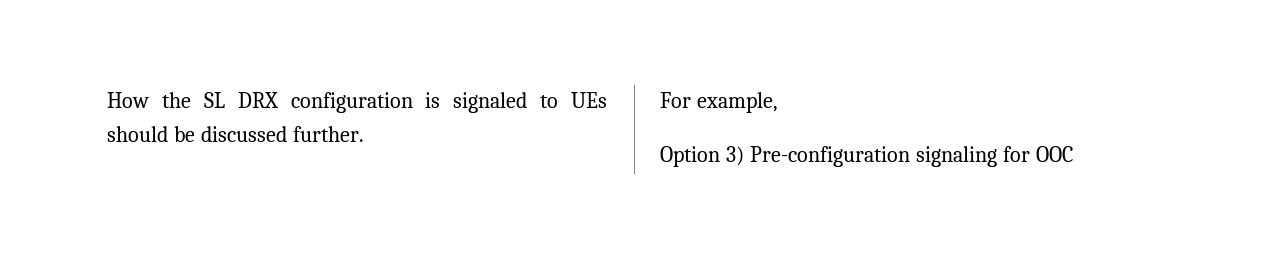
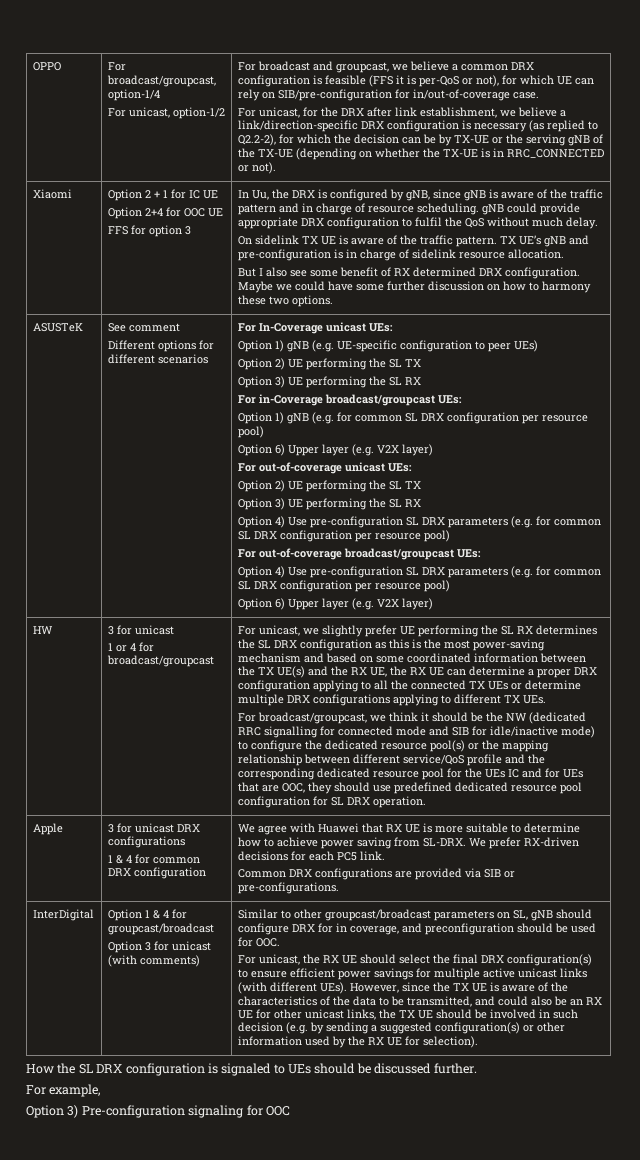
(107, 100) none -> [32,62,61,71] [107,62,126,71] [106,75,216,87] [107,89,160,101] [107,107,225,119] [237,61,534,73] [237,75,594,87] [237,89,539,101] [237,107,566,118] [237,120,598,132] [237,134,603,146] [237,148,604,160] [237,162,276,174] [32,189,72,199] [107,189,218,201] [107,207,223,219] [107,225,191,237] [237,189,603,201] [237,203,580,215] [237,217,598,229] [237,235,589,247] [237,249,564,261] [237,267,580,279] [237,281,591,293] [237,295,333,307] [32,323,83,332] [107,323,180,332] [107,340,214,352] [107,354,208,364] [237,322,393,334] [237,340,538,352] [237,358,421,370] [237,376,421,388] [237,394,462,406] [237,412,588,424] [237,426,264,438] [237,444,433,456] [237,462,412,474] [237,480,421,492] [237,498,421,510] [237,516,601,528] [237,530,450,542] [237,548,481,560] [237,566,601,578] [237,580,450,592] [237,598,433,610] [32,626,53,634] [107,625,174,635] [107,642,154,652] [106,655,214,667] [237,625,597,637] [237,639,545,651] [237,653,586,663] [237,666,597,678] [237,680,581,692] [237,694,546,706] [237,712,586,724] [237,726,595,738] [237,740,549,752] [237,754,545,766] [237,768,583,780] [237,782,582,794] [237,796,426,808] [32,823,63,835] [107,823,200,833] [107,836,185,848] [107,854,200,864] [107,867,206,879] [237,823,580,835] [237,837,579,849] [237,851,385,861] [237,868,515,880] [237,882,339,894] [32,909,94,921] [107,909,187,921] [107,923,214,935] [107,941,211,953] [107,955,200,967] [237,909,592,921] [237,923,596,935] [237,937,280,947] [237,954,592,966] [237,968,587,980] [237,982,568,994] [237,996,602,1007] [237,1009,578,1020] [237,1022,565,1034] [237,1036,478,1048] OPPO | For broadcast/groupcast, option-1/4 // For unicast, option-1/2 | For broadcast and groupcast, we believe a common DRX configuration is feasible (FFS it is per-QoS or not), for which UE can rely on SIB/pre-configuration for in/out-of-coverage case. // For unicast, for the DRX after link establishment, we believe a link/direction-specific DRX configuration is necessary (as replied to Q2.2-2), for which the decision can be by TX-UE or the serving gNB of the TX-UE (depending on whether the TX-UE is in RRC_CONNECTED or not). // Xiaomi | Option 2 + 1 for IC UE // Option 2+4 for OOC UE // FFS for option 3 | In Uu, the DRX is configured by gNB, since gNB is aware of the traffic pattern and in charge of resource scheduling. gNB could provide appropriate DRX configuration to fulfil the QoS without much delay. // On sidelink TX UE is aware of the traffic pattern. TX UE’s gNB and pre-configuration is in charge of sidelink resource allocation. // But I also see some benefit of RX determined DRX configuration. Maybe we could have some further discussion on how to harmony these two options. // ASUSTeK | See comment // Different options for different scenarios | For In-Coverage unicast UEs: // Option 1) gNB (e.g. UE-specific configuration to peer UEs) // Option 2) UE performing the SL TX // Option 3) UE performing the SL RX // For in-Coverage broadcast/groupcast UEs: // Option 1) gNB (e.g. for common SL DRX configuration per resource pool) // Option 6) Upper layer (e.g. V2X layer) // For out-of-coverage unicast UEs: // Option 2) UE performing the SL TX // Option 3) UE performing the SL RX // Option 4) Use pre-configuration SL DRX parameters (e.g. for common SL DRX configuration per resource pool) // For out-of-coverage broadcast/groupcast UEs: // Option 4) Use pre-configuration SL DRX parameters (e.g. for common SL DRX configuration per resource pool) // Option 6) Upper layer (e.g. V2X layer) // HW | 3 for unicast // 1 or 4 for broadcast/groupcast | For unicast, we slightly prefer UE performing the SL RX determines the SL DRX configuration as this is the most power-saving mechanism and based on some coordinated information between the TX UE(s) and the RX UE, the RX UE can determine a proper DRX configuration applying to all the connected TX UEs or determine multiple DRX configurations applying to different TX UEs. // For broadcast/groupcast, we think it should be the NW (dedicated RRC signalling for connected mode and SIB for idle/inactive mode) to configure the dedicated resource pool(s) or the mapping relationship between different service/QoS profile and the corresponding dedicated resource pool for the UEs IC and for UEs that are OOC, they should use predefined dedicated resource pool configuration for SL DRX operation. // Apple | 3 for unicast DRX configurations // 1 & 4 for common DRX configuration | We agree with Huawei that RX UE is more suitable to determine how to achieve power saving from SL-DRX. We prefer RX-driven decisions for each PC5 link. // Common DRX configurations are provided via SIB or pre-configurations. // InterDigital | Option 1 & 4 for groupcast/broadcast // Option 3 for unicast (with comments) | Similar to other groupcast/broadcast parameters on SL, gNB should configure DRX for in coverage, and preconfiguration should be used for OOC. // For unicast, the RX UE should select the final DRX configuration(s) to ensure efficient power savings for multiple active unicast links (with different UEs). However, since the TX UE is aware of the characteristics of the data to be transmitted, and could also be an RX UE for other unicast links, the TX UE should be involved in such decision (e.g. by sending a suggested configuration(s) or other information used by the RX UE for selection). //

